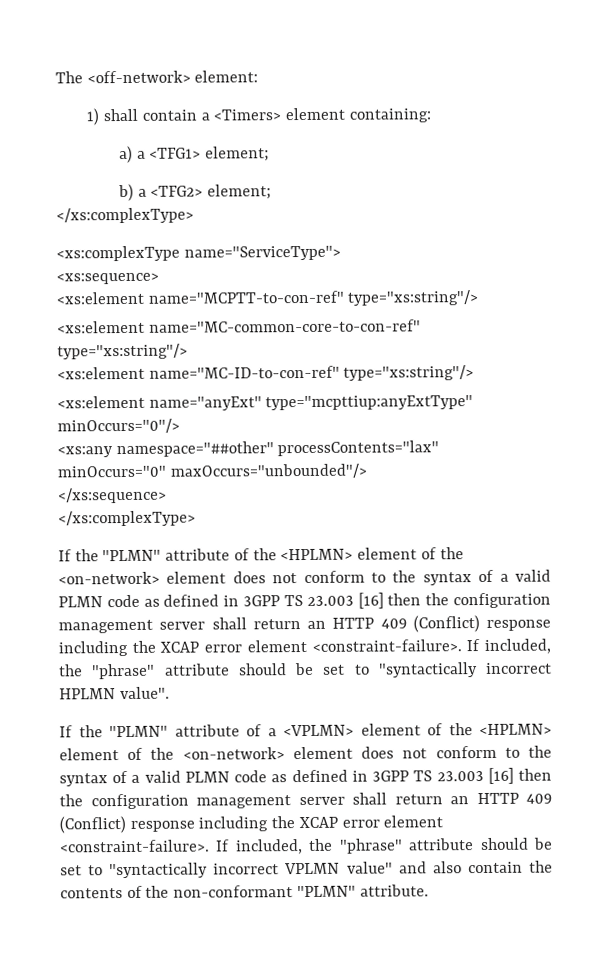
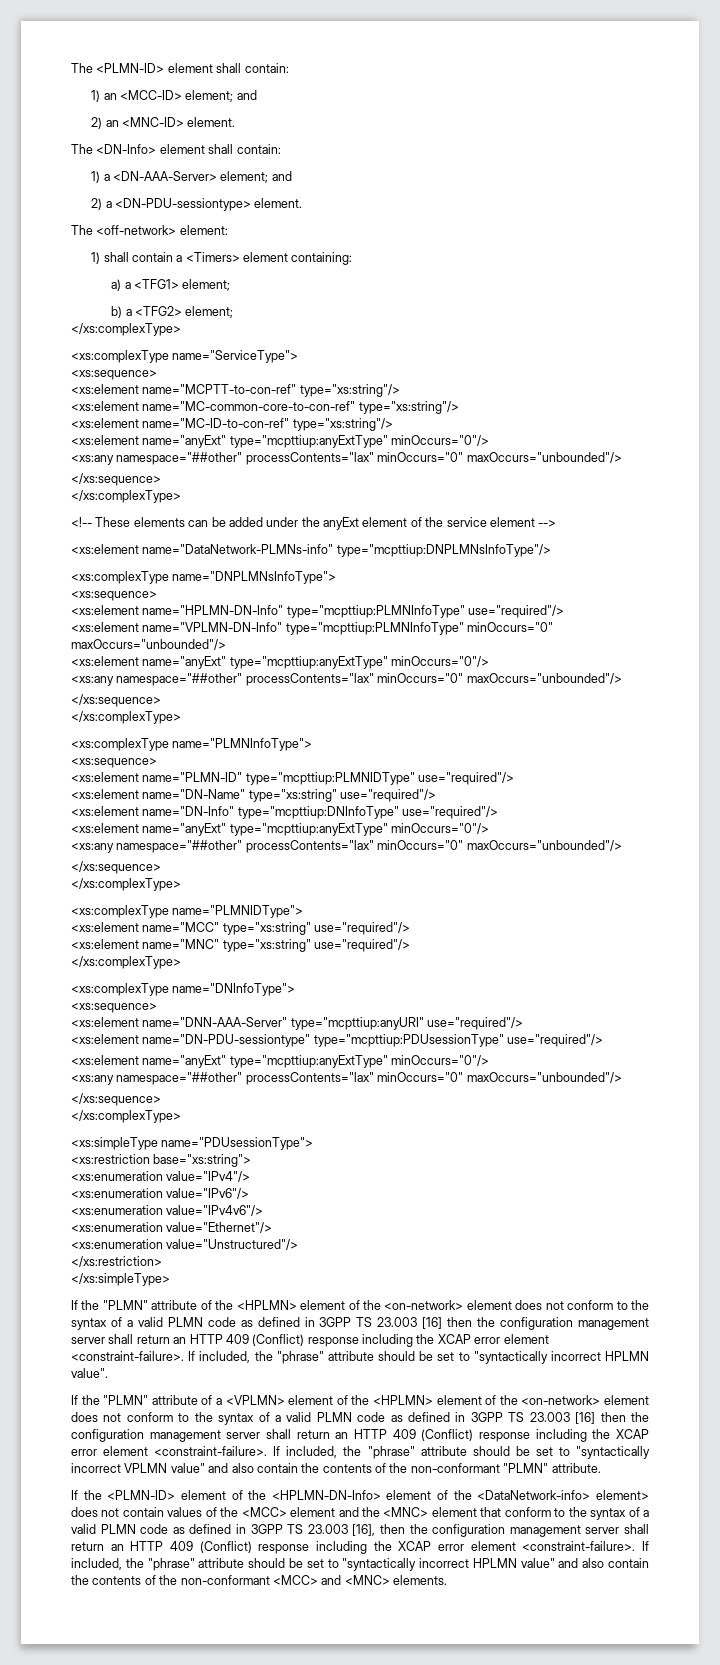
[55,71,83,84] The -> [71,63,289,73] [91,90,257,102] [91,117,236,129] [71,144,281,154] [91,171,292,183] [91,198,303,211] [71,225,93,235] The <PLMN-ID> element shall contain: // 1) an <MCC-ID> element; and // 2) an <MNC-ID> element. // The <DN-Info> element shall contain: // 1) a <DN-AAA-Server> element; and // 2) a <DN-PDU-sessiontype> element. // The
(196, 518) none -> [71,517,557,530] [71,544,551,557] [71,571,337,584] [71,591,157,601] [71,605,565,618] [71,622,554,635] [71,639,226,650] [71,656,490,669] [71,673,622,686] [71,694,161,707] [71,711,181,724] [71,738,313,751] [71,758,157,768] [71,772,515,785] [71,789,437,802] [71,806,499,819] [71,823,490,836] [71,840,622,853] [71,861,161,874] [71,878,181,891] [71,905,304,918] [71,922,411,935] [71,939,411,952] [71,956,181,969] [71,983,296,996] [71,1003,157,1013] [71,1017,524,1030] [71,1034,604,1047] [71,1055,490,1068] [71,1072,622,1085] [71,1093,161,1106] [71,1110,181,1123] [71,1137,314,1150] [71,1154,252,1167] [71,1171,251,1182] [71,1188,250,1199] [71,1205,264,1216] [71,1222,273,1233] [71,1239,299,1250] [71,1256,162,1267] [71,1273,170,1286] // <!-- These elements can be added under the anyExt element of the service element --> // <xs:element name="DataNetwork-PLMNs-info" type="mcpttiup:DNPLMNsInfoType"/> // <xs:complexType name="DNPLMNsInfoType"> // <xs:sequence> // <xs:element name="HPLMN-DN-Info" type="mcpttiup:PLMNInfoType" use="required"/> // <xs:element name="VPLMN-DN-Info" type="mcpttiup:PLMNInfoType" minOccurs="0" maxOccurs="unbounded"/> // <xs:element name="anyExt" type="mcpttiup:anyExtType" minOccurs="0"/> // <xs:any namespace="##other" processContents="lax" minOccurs="0" maxOccurs="unbounded"/> // </xs:sequence> // </xs:complexType> // <xs:complexType name="PLMNInfoType"> // <xs:sequence> // <xs:element name="PLMN-ID" type="mcpttiup:PLMNIDType" use="required"/> // <xs:element name="DN-Name" type="xs:string" use="required"/> // <xs:element name="DN-Info" type="mcpttiup:DNInfoType" use="required"/> // <xs:element name="anyExt" type="mcpttiup:anyExtType" minOccurs="0"/> // <xs:any namespace="##other" processContents="lax" minOccurs="0" maxOccurs="unbounded"/> // </xs:sequence> // </xs:complexType> // <xs:complexType name="PLMNIDType"> // <xs:element name="MCC" type="xs:string" use="required"/> // <xs:element name="MNC" type="xs:string" use="required"/> // </xs:complexType> // <xs:complexType name="DNInfoType"> // <xs:sequence> // <xs:element name="DNN-AAA-Server" type="mcpttiup:anyURI" use="required"/> // <xs:element name="DN-PDU-sessiontype" type="mcpttiup:PDUsessionType" use="required"/> // <xs:element name="anyExt" type="mcpttiup:anyExtType" minOccurs="0"/> // <xs:any namespace="##other" processContents="lax" minOccurs="0" maxOccurs="unbounded"/> // </xs:sequence> // </xs:complexType> // <xs:simpleType name="PDUsessionType"> // <xs:restriction base="xs:string"> // <xs:enumeration value="IPv4"/> // <xs:enumeration value="IPv6"/> // <xs:enumeration value="IPv4v6"/> // <xs:enumeration value="Ethernet"/> // <xs:enumeration value="Unstructured"/> // </xs:restriction> // </xs:simpleType>
(429, 890) none -> [71,1490,649,1500] [71,1507,650,1520] [71,1524,650,1537] [71,1541,650,1554] [71,1558,649,1571] [71,1575,447,1585] // If the <PLMN-ID> element of the <HPLMN-DN-Info> element of the <DataNetwork-info> element> does not contain values of the <MCC> element and the <MNC> element that conform to the syntax of a valid PLMN code as defined in 3GPP TS 23.003 [16], then the configuration management server shall return an HTTP 409 (Conflict) response including the XCAP error element <constraint-failure>. If included, the "phrase" attribute should be set to "syntactically incorrect HPLMN value" and also contain the contents of the non-conformant <MCC> and <MNC> elements.

